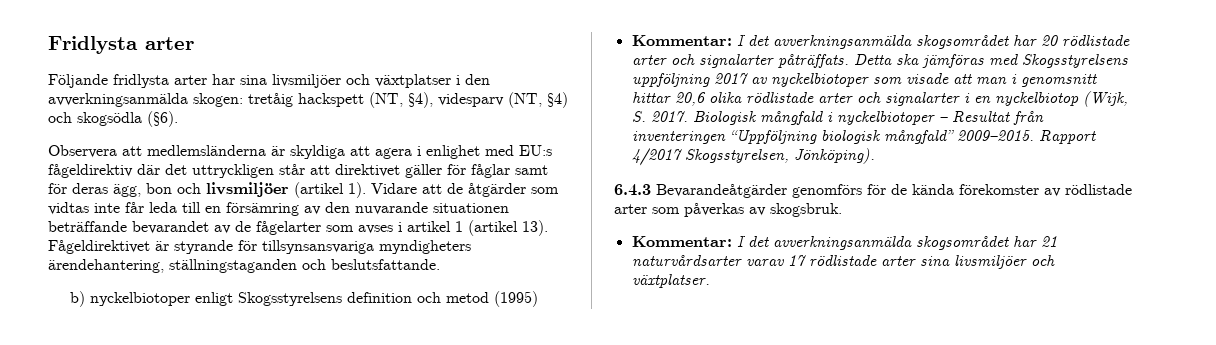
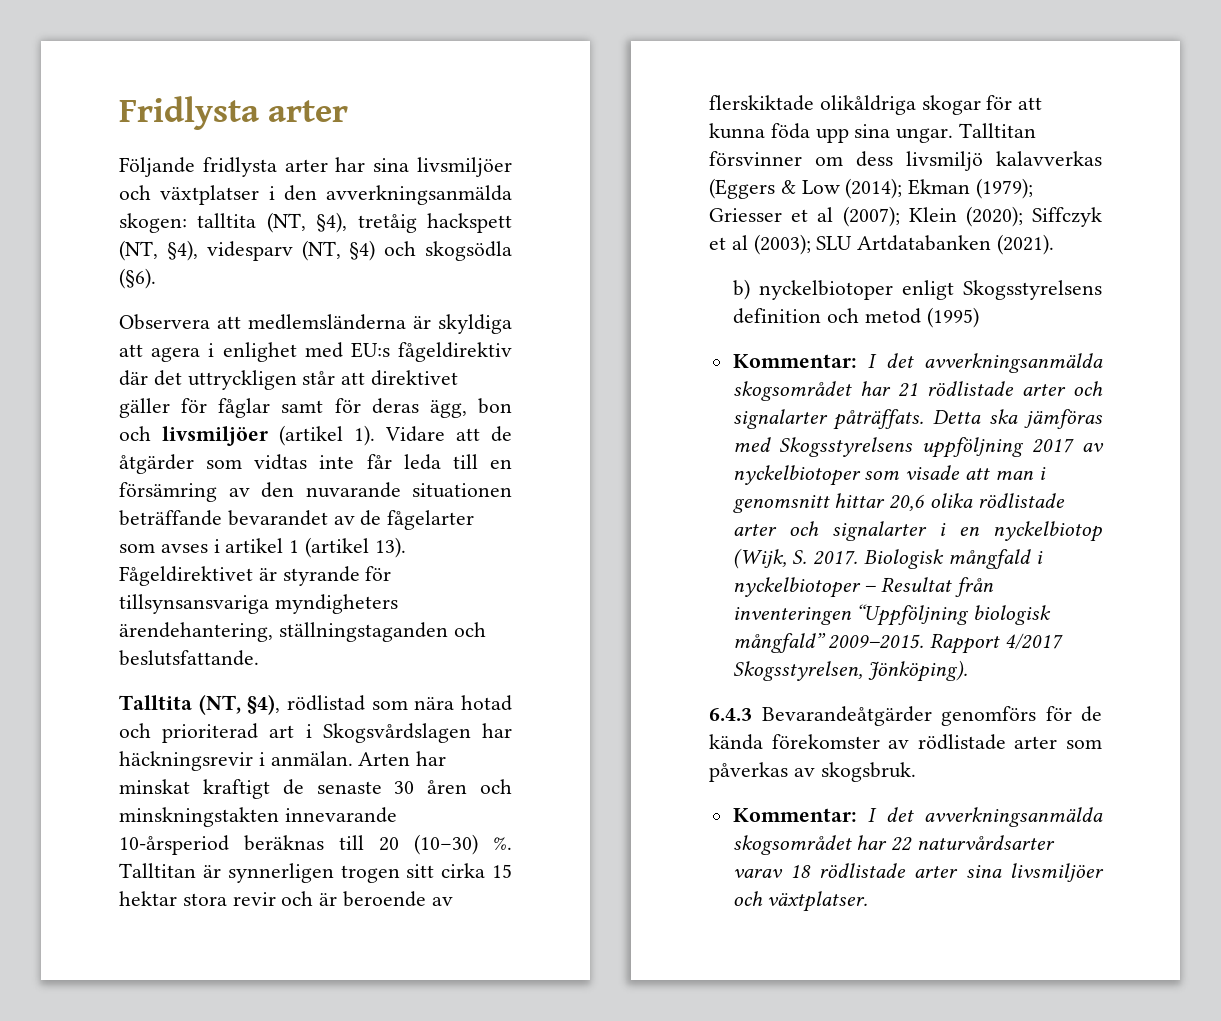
(243, 100) none -> [197,212,348,233] talltita (NT, §4),
(440, 264) none -> [119,694,512,715] [119,723,512,743] [119,751,447,771] [119,779,512,799] [119,807,397,827] [119,834,512,855] [119,863,512,883] [119,891,453,907] [709,95,1043,115] [709,123,1037,143] [709,151,1102,171] [709,178,1034,199] [709,206,1102,227] [709,234,1055,255] // Talltita (NT, §4), rödlistad som nära hotad och prioriterad art i Skogsvårdslagen har häckningsrevir i anmälan. Arten har minskat kraftigt de senaste 30 åren och minskningstakten innevarande 10-årsperiod beräknas till 20 (10–30) %. Talltitan är synnerligen trogen sitt cirka 15 hektar stora revir och är beroende av flerskiktade olikåldriga skogar för att kunna föda upp sina ungar. Talltitan försvinner om dess livsmiljö kalavverkas (Eggers & Low (2014); Ekman (1979); Griesser et al (2007); Klein (2020); Siffczyk et al (2003); SLU Artdatabanken (2021).
[1040,35,1058,46] 20 -> [897,382,918,397] 21
[1040,236,1057,247] 21 -> [891,837,913,851] 22
[787,255,806,266] 17 -> [789,864,811,878] 18

